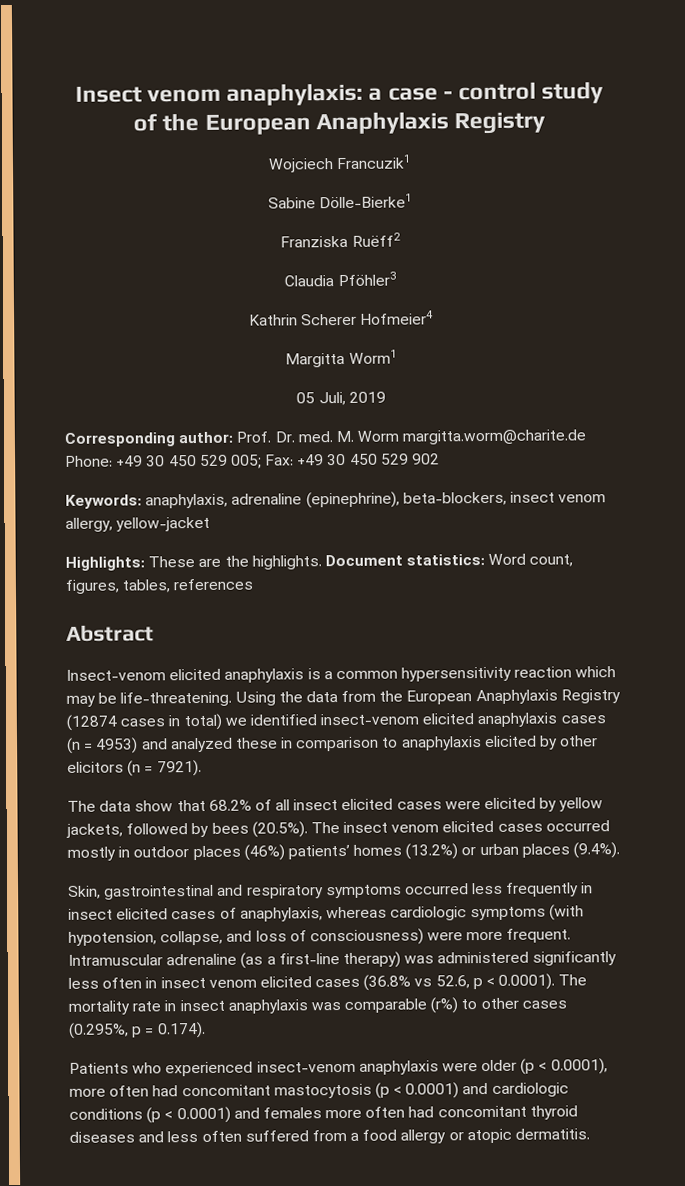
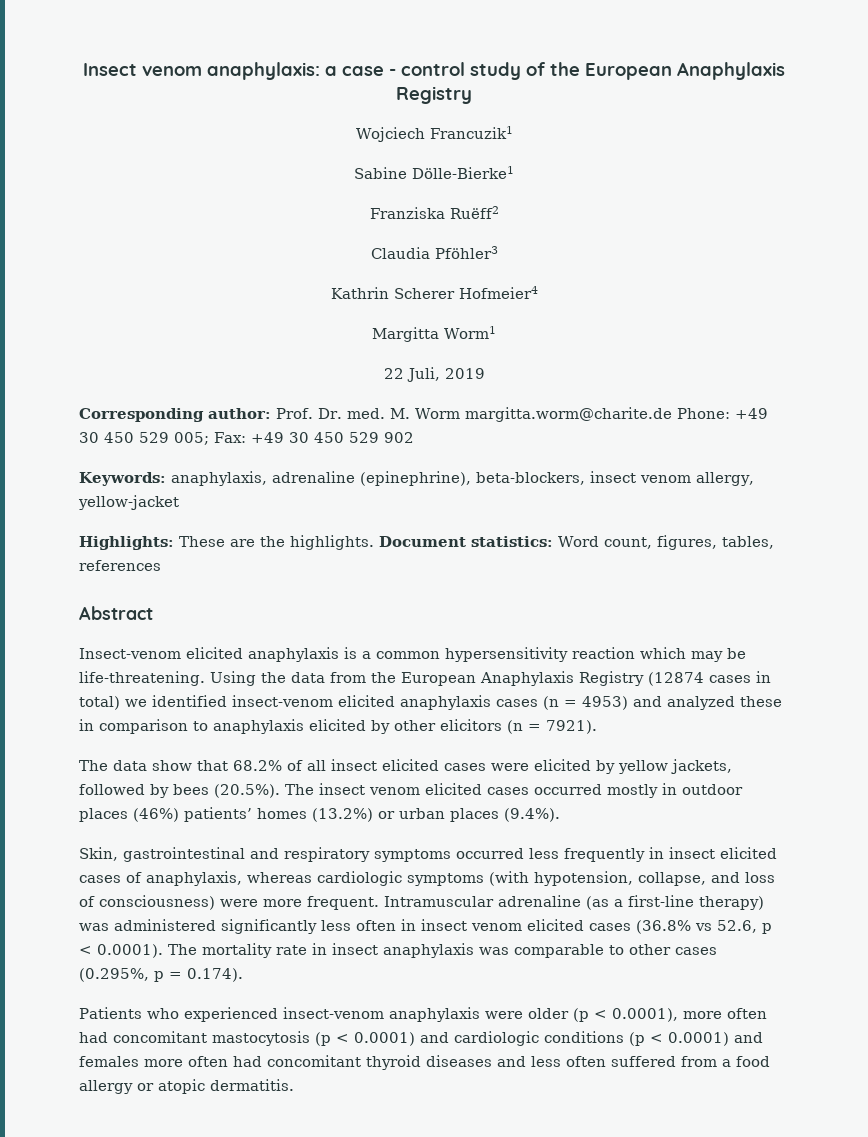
[296,392,316,404] 05 -> [383,368,404,379] 22
[430,997,459,1014] (r%) -> (604, 951) none

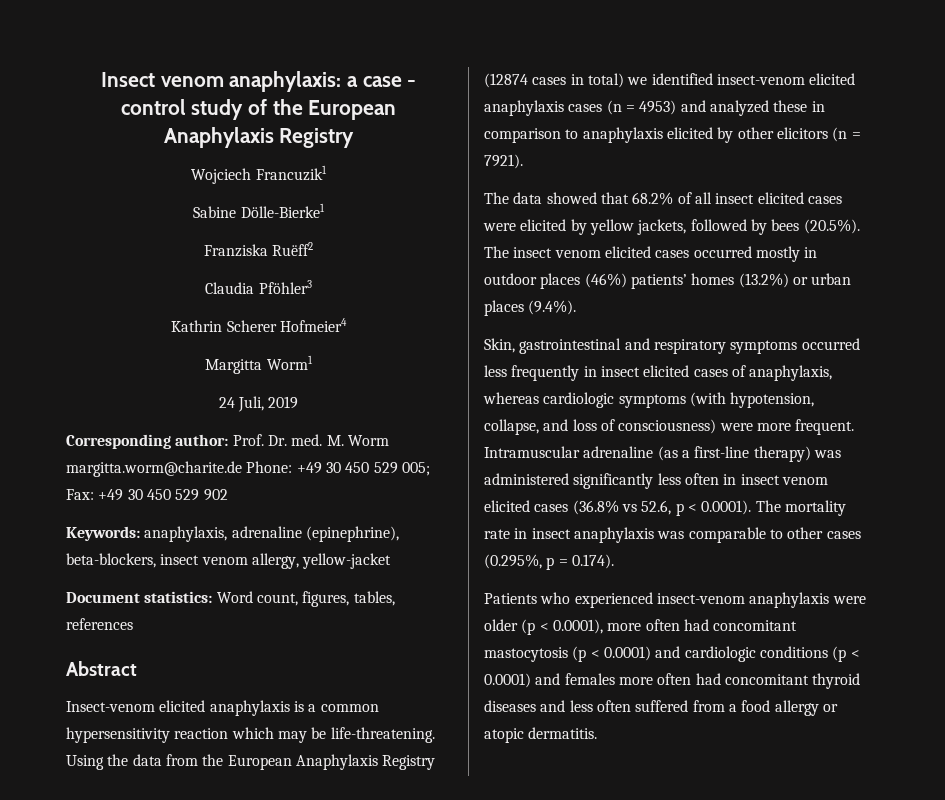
[383,368,404,379] 22 -> [218,397,235,408] 24
[79,535,374,550] Highlights: These are the highlights. -> (392, 561) none
[152,760,192,771] show -> [546,192,597,204] showed

